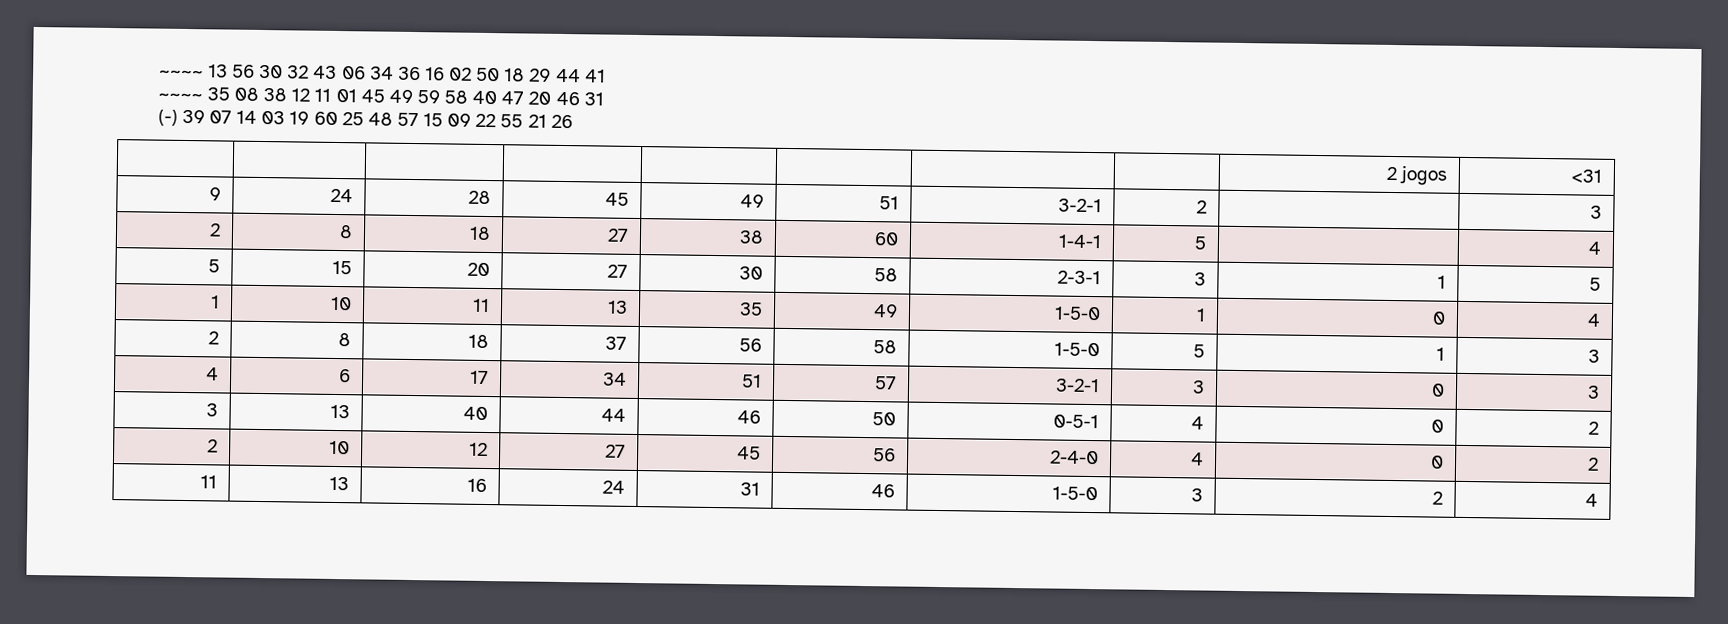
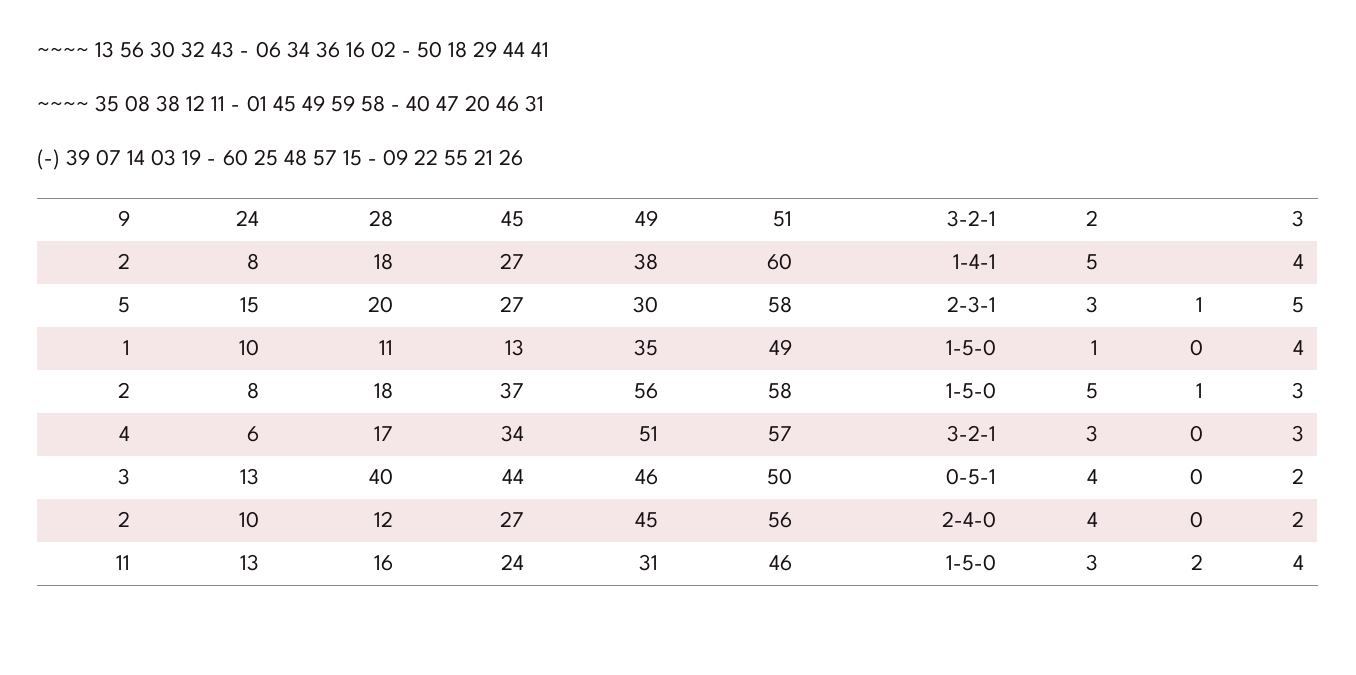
(338, 72) none -> [240,51,250,57] -
(473, 74) none -> [401,51,411,57] -
(332, 95) none -> [231,105,241,111] -
(469, 97) none -> [390,105,400,111] -
(310, 118) none -> [207,159,217,165] -
(444, 120) none -> [367,159,377,165] -
[1385,165,1448,186] [1571,169,1603,183] // | | | | | | | | 2 jogos | <31 -> (524, 157) none

